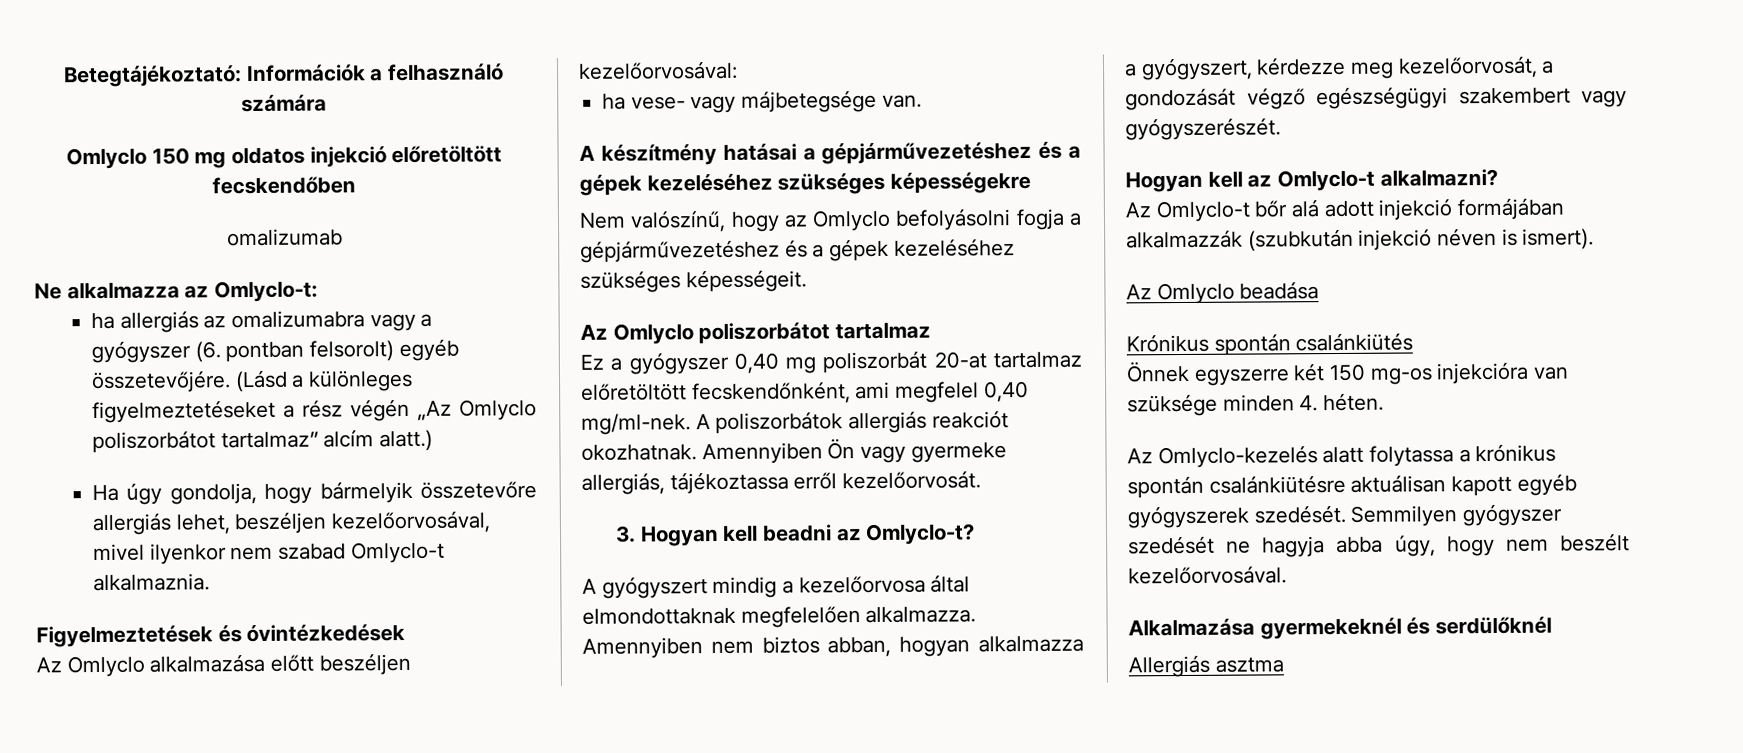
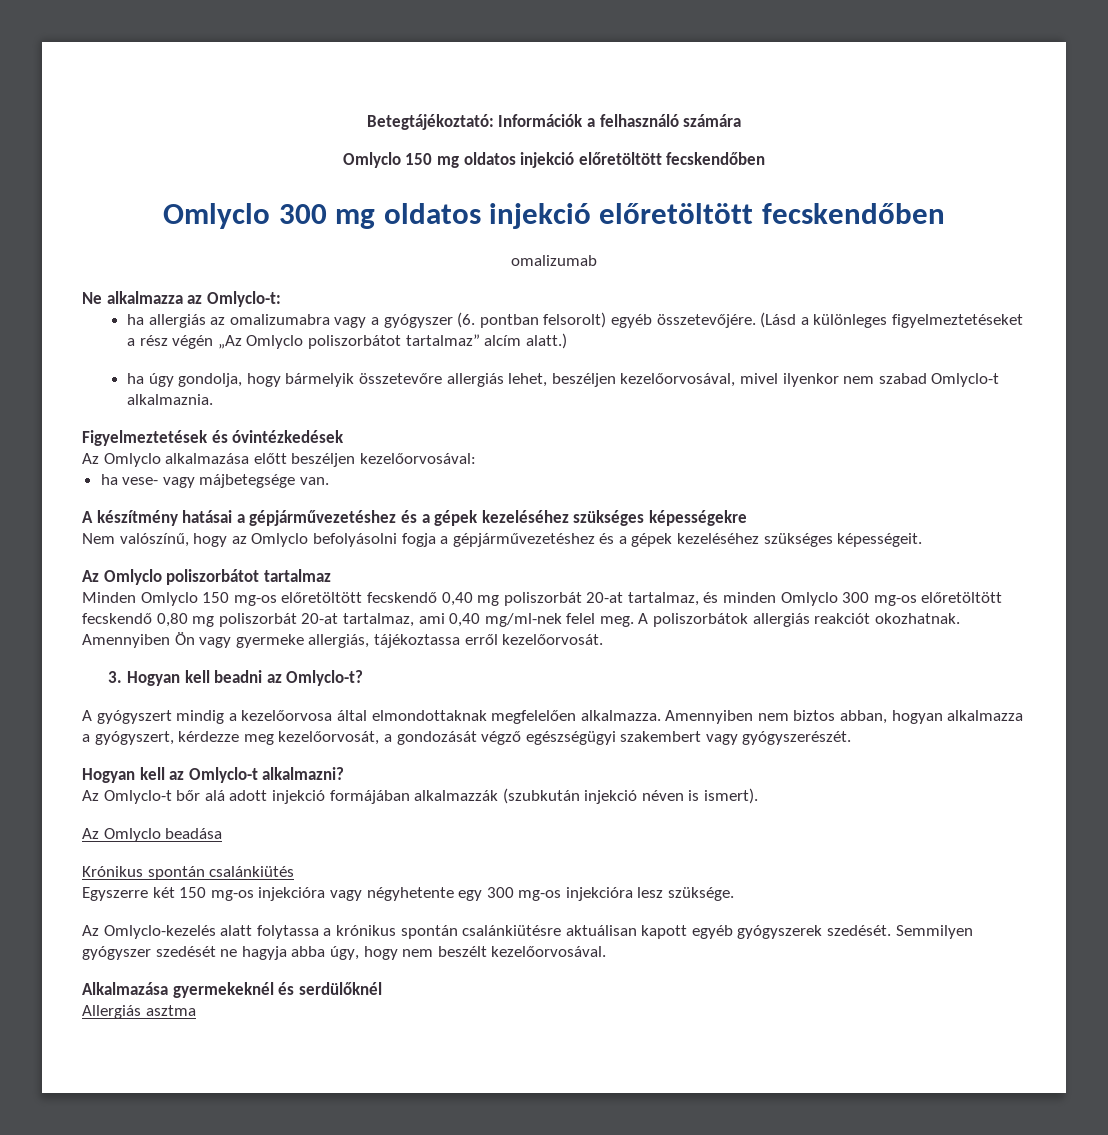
(356, 185) none -> [163,203,945,229] // Omlyclo 300 mg oldatos injekció előretöltött fecskendőben
[92,484,120,502] Ha -> [127,373,145,384] ha
[580,350,1082,375] [581,380,1029,405] [581,413,691,435] Ez a gyógyszer 0,40 mg poliszorbát 20-at tartalmaz előretöltött fecskendőnként, ami megfelel 0,40 mg/ml-nek. -> [82,592,1003,606] [82,613,634,627] Minden Omlyclo 150 mg-os előretöltött fecskendő 0,40 mg poliszorbát 20-at tartalmaz, és minden Omlyclo 300 mg-os előretöltött fecskendő 0,80 mg poliszorbát 20-at tartalmaz, ami 0,40 mg/ml-nek felel meg.
[1126,360,1290,386] Önnek egyszerre -> [82,887,148,901] Egyszerre
[1533,366,1570,380] [1127,392,1385,417] van szüksége minden 4. héten. -> [329,887,735,901] vagy négyhetente egy 300 mg-os injekcióra lesz szüksége.

